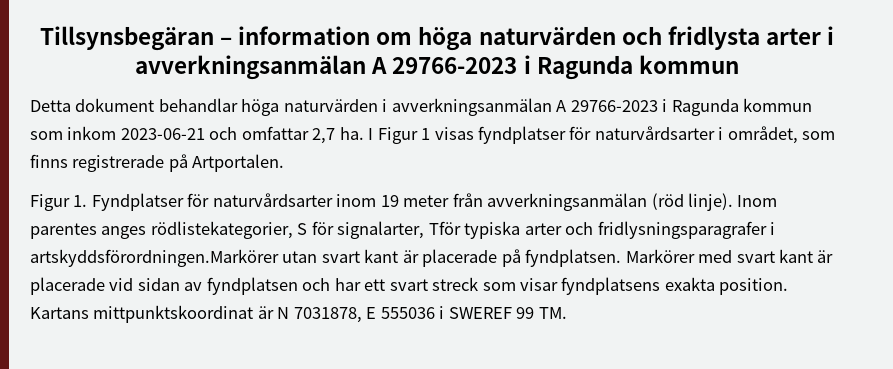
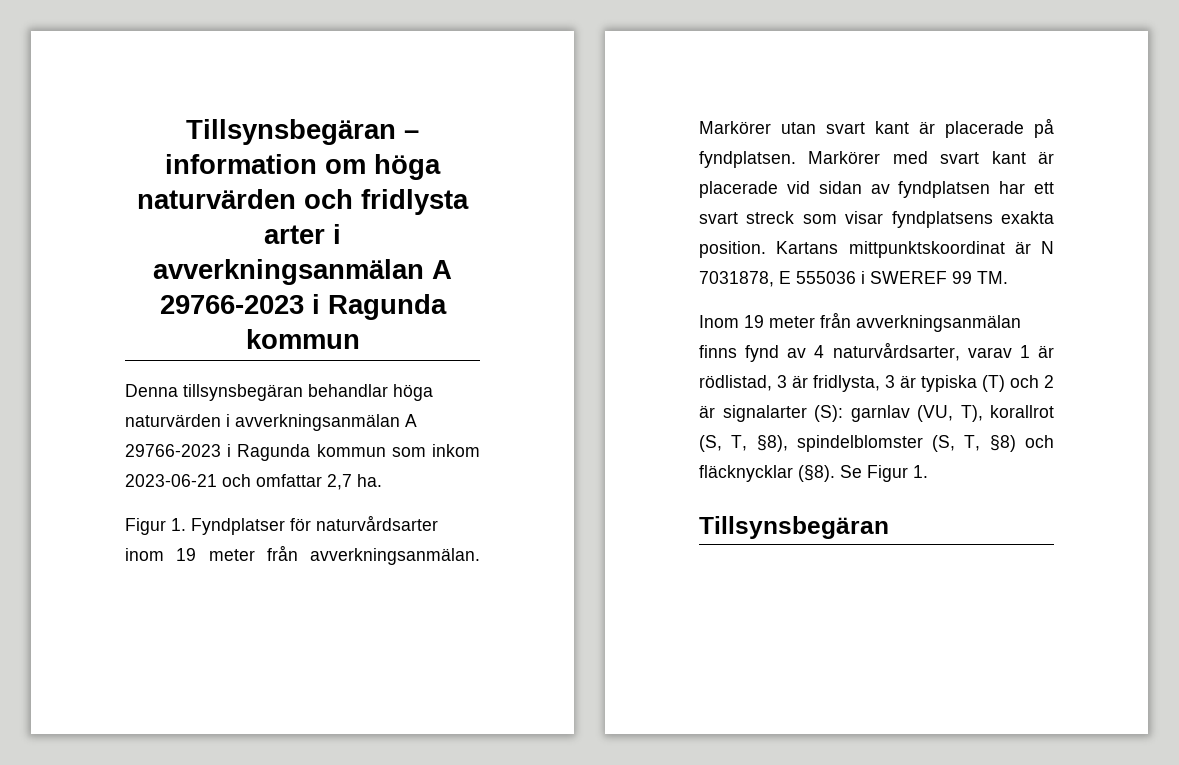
[30,98,155,112] Detta dokument -> [125,384,303,401] Denna tillsynsbegäran
[368,126,836,144] [30,154,285,172] I Figur 1 visas fyndplatser för naturvårdsarter i området, som finns registrerade på Artportalen. -> (382, 480) none
[487,193,778,211] [30,221,776,239] [30,249,279,267] avverkningsanmälan (röd linje). Inom parentes anges rödlistekategorier, S för signalarter, Tför typiska arter och fridlysningsparagrafer i artskyddsförordningen.Markörer -> [310,548,480,565] [699,121,771,134] avverkningsanmälan. Markörer
[302,278,331,291] och -> (991, 189) none
(567, 313) none -> [699,312,1021,332] [699,342,1054,362] [699,375,1054,392] [699,405,1054,422] [699,435,1054,452] [699,465,928,482] [699,516,889,539] // Inom 19 meter från avverkningsanmälan finns fynd av 4 naturvårdsarter, varav 1 är rödlistad, 3 är fridlysta, 3 är typiska (T) och 2 är signalarter (S): garnlav (VU, T), korallrot (S, T, §8), spindelblomster (S, T, §8) och fläcknycklar (§8). Se Figur 1. // Tillsynsbegäran

